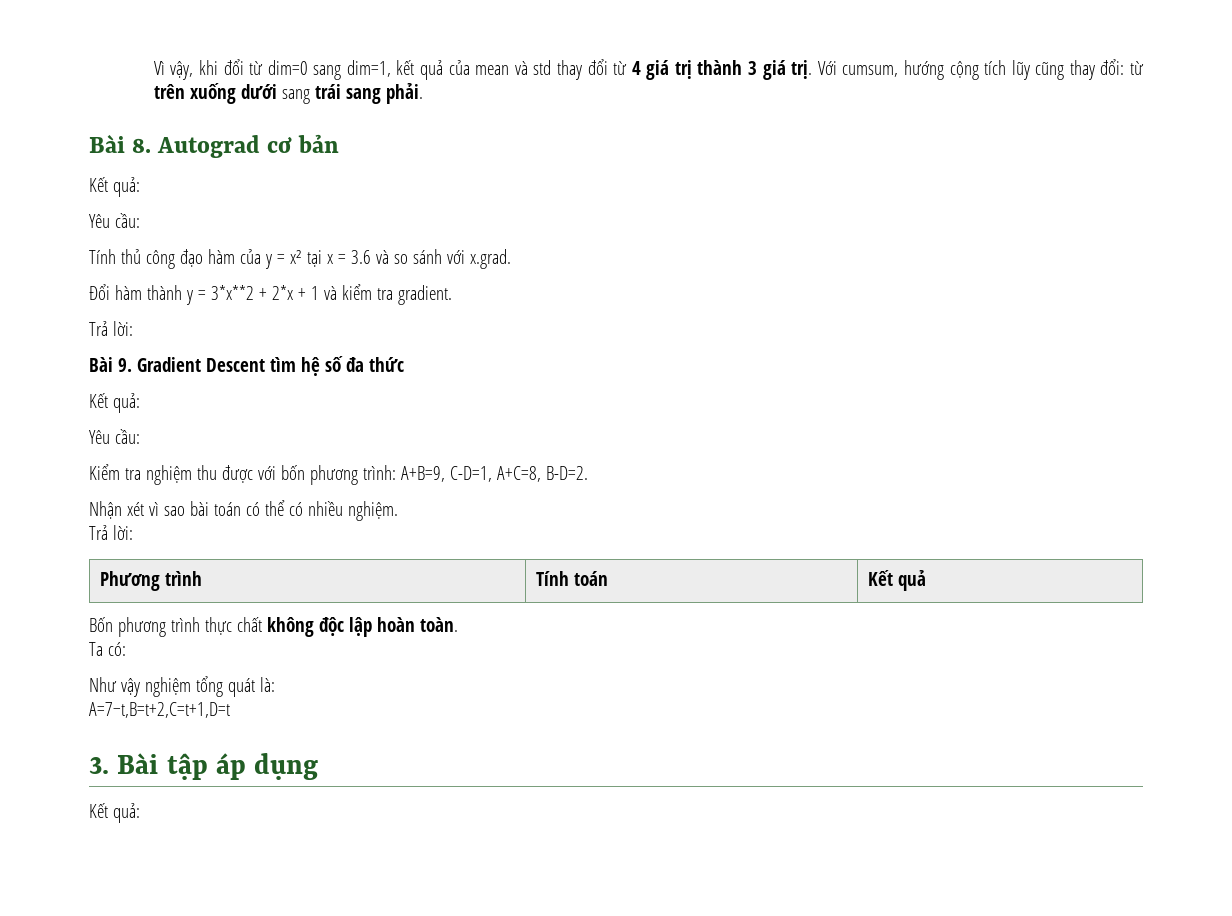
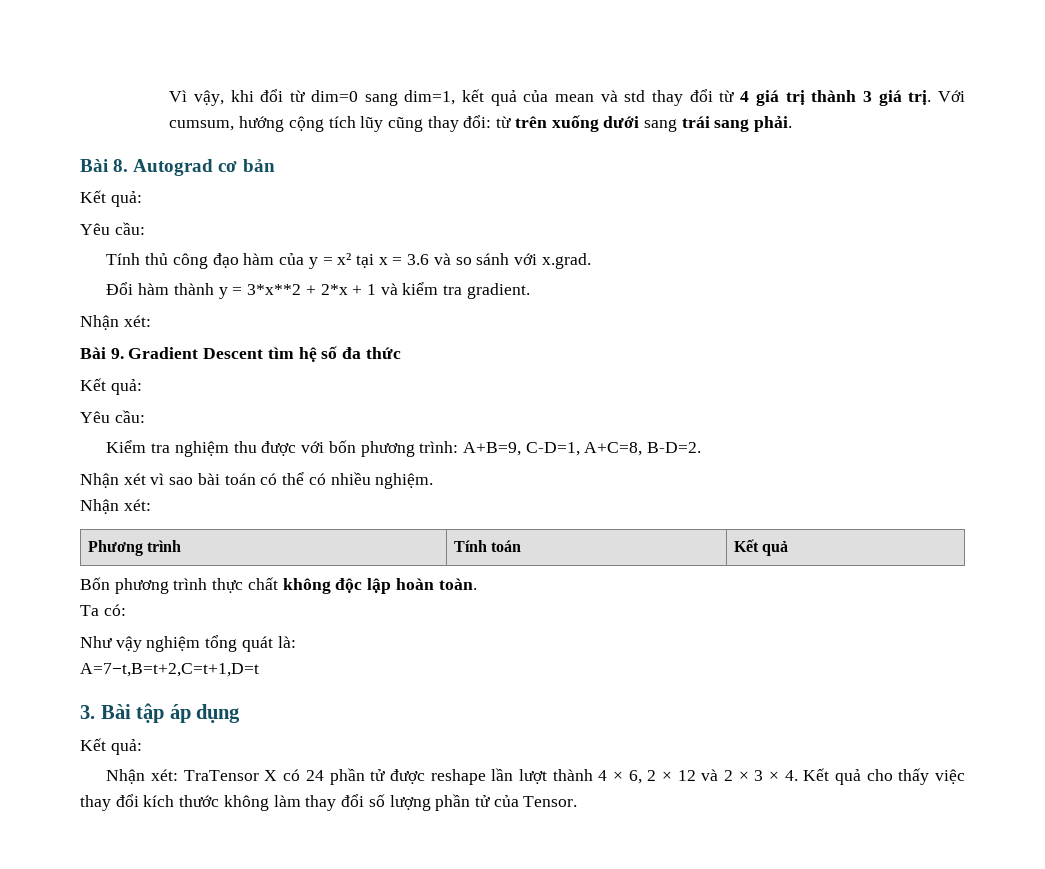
[89,321,133,336] Trả lời: -> [80,315,151,330] Nhận xét:
[89,525,133,540] Trả lời: -> [80,499,151,514] Nhận xét:
(140, 813) none -> [106,768,966,785] [80,794,578,811] // Nhận xét: TraTensor X có 24 phần tử được reshape lần lượt thành 4 × 6, 2 × 12 và 2 × 3 × 4. Kết quả cho thấy việc thay đổi kích thước không làm thay đổi số lượng phần tử của Tensor.

